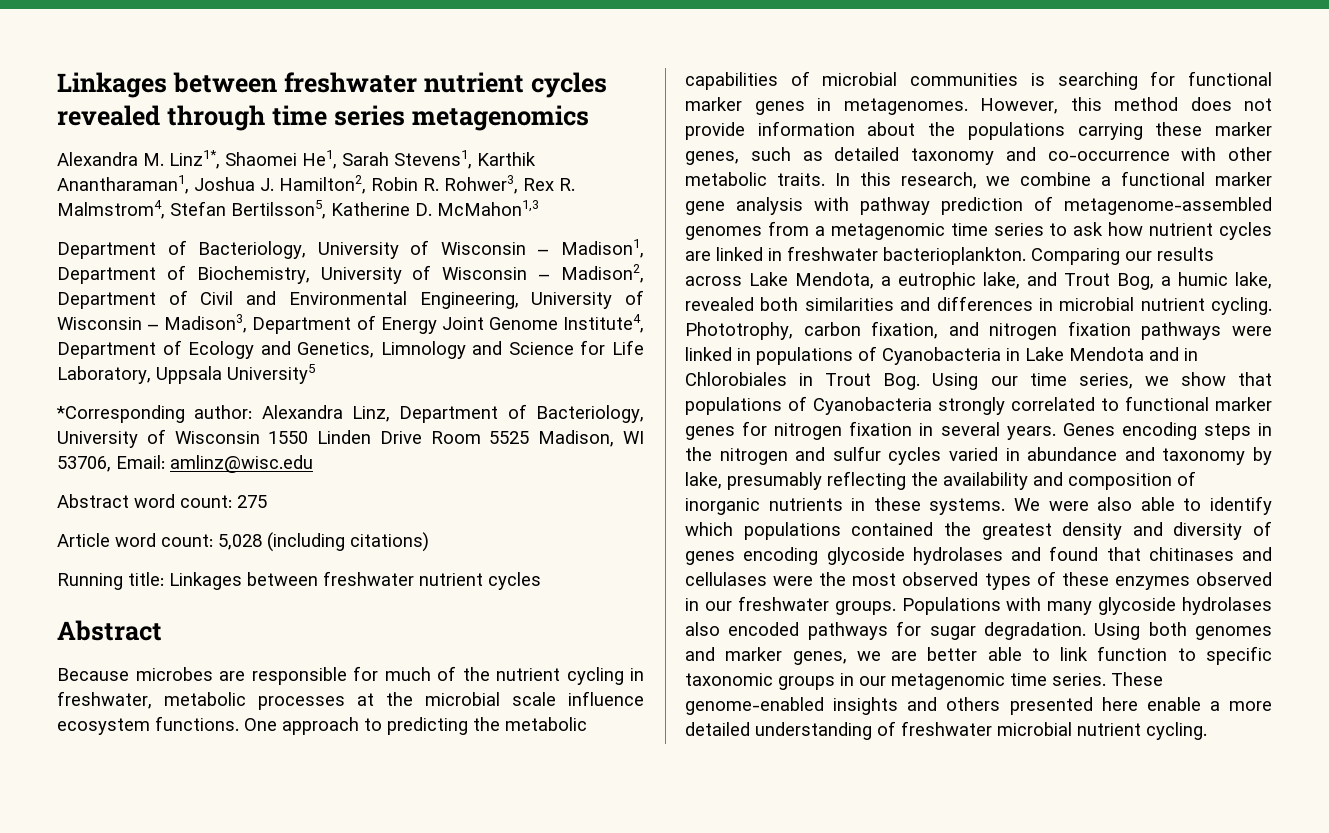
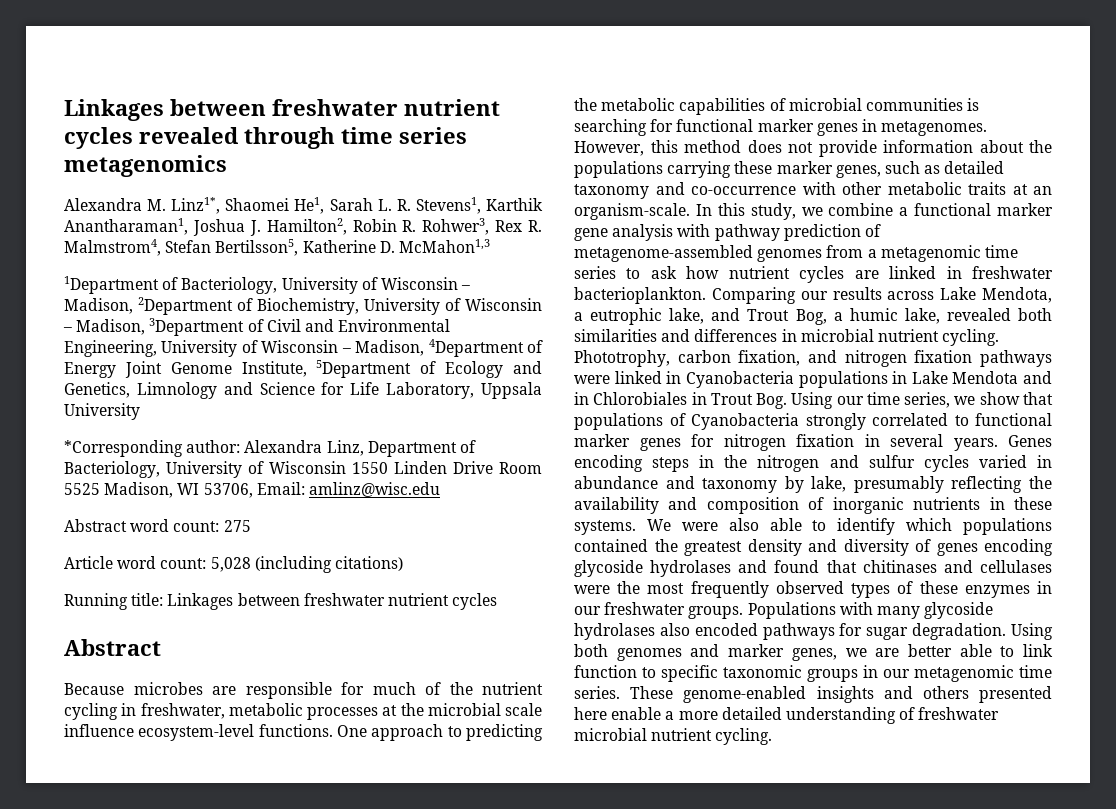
(389, 159) none -> [377,199,411,211] L. R.
[57,242,156,259] Department -> [64,276,159,294] 1Department
[561,239,644,258] [57,267,156,284] Madison1, Department -> [64,297,233,315] Madison, 2Department
[560,264,644,283] [57,292,156,309] Madison2, Department -> [76,318,245,336] Madison, 3Department
[164,314,352,334] Madison3, Department -> [355,339,524,357] Madison, 4Department
[563,314,644,333] [57,342,156,359] Institute4, Department -> [241,360,412,378] Institute, 5Department
[227,364,315,384] University5 -> [64,403,140,420] University
[57,718,150,735] ecosystem -> [138,724,255,741] ecosystem-level
[776,173,825,186] traits. -> [968,182,1052,195] [574,203,690,220] traits at an organism-scale.
[900,172,977,189] research, -> [750,203,796,220] study,
[756,346,1001,365] populations of Cyanobacteria -> [685,371,888,388] Cyanobacteria populations
(897, 579) none -> [690,581,769,598] frequently
[1196,572,1272,586] observed -> (1030, 591) none

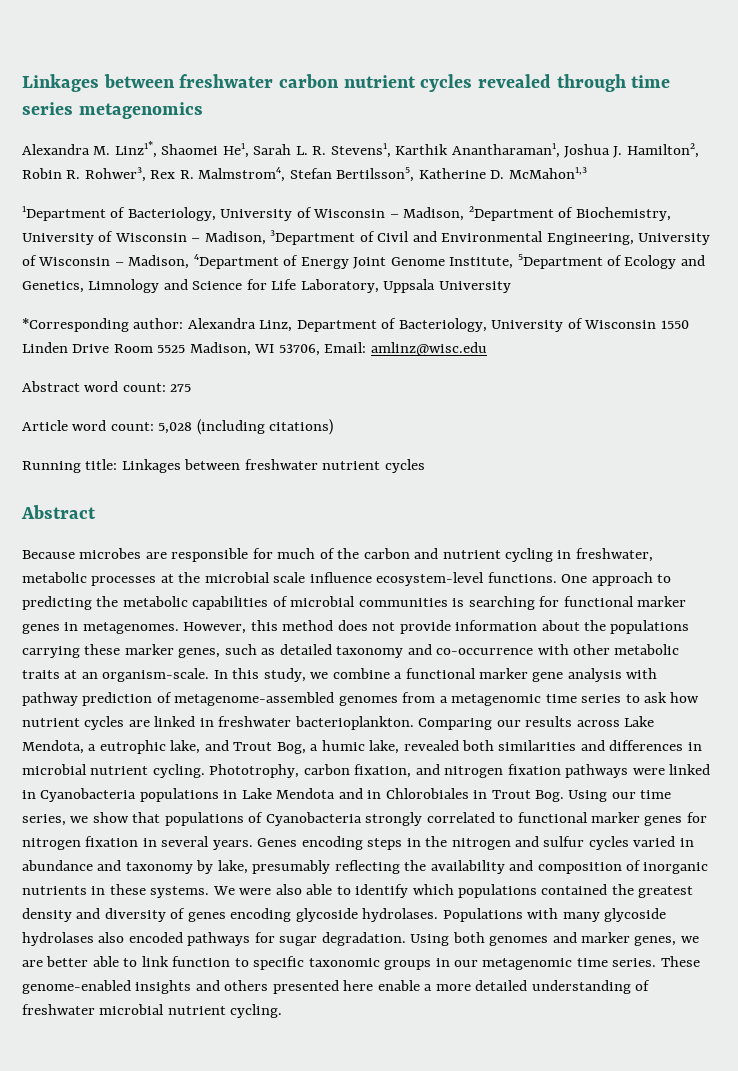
[64,99,398,121] Linkages between freshwater -> [22,74,340,92] Linkages between freshwater carbon
(473, 688) none -> [363,548,439,559] carbon and
[650,560,1052,577] [574,581,1052,598] [574,602,744,619] hydrolases and found that chitinases and cellulases were the most frequently observed types of these enzymes in our freshwater groups. -> [362,908,439,922] hydrolases.

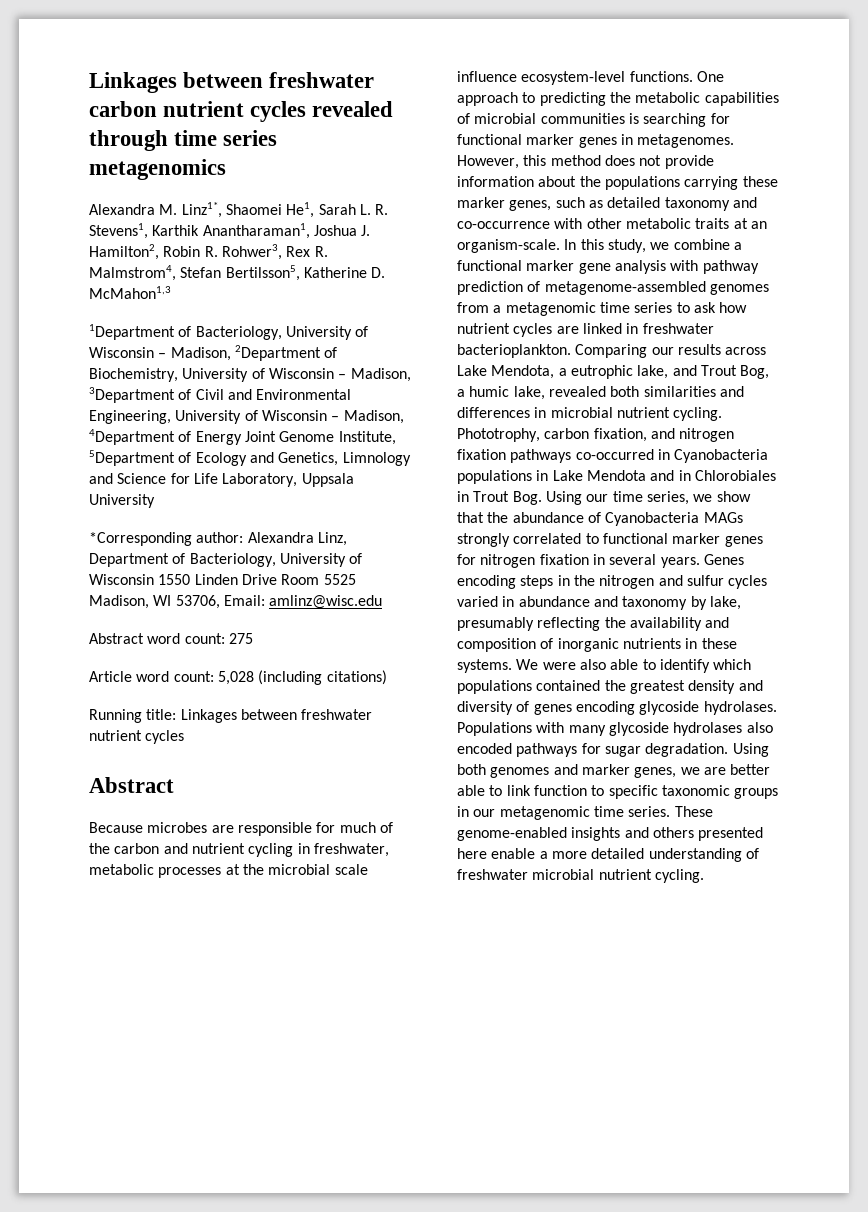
[632,764,711,775] were linked -> [575,449,654,460] co-occurred
[164,812,244,826] populations -> [487,512,584,523] the abundance
(362, 819) none -> [703,512,743,523] MAGs

